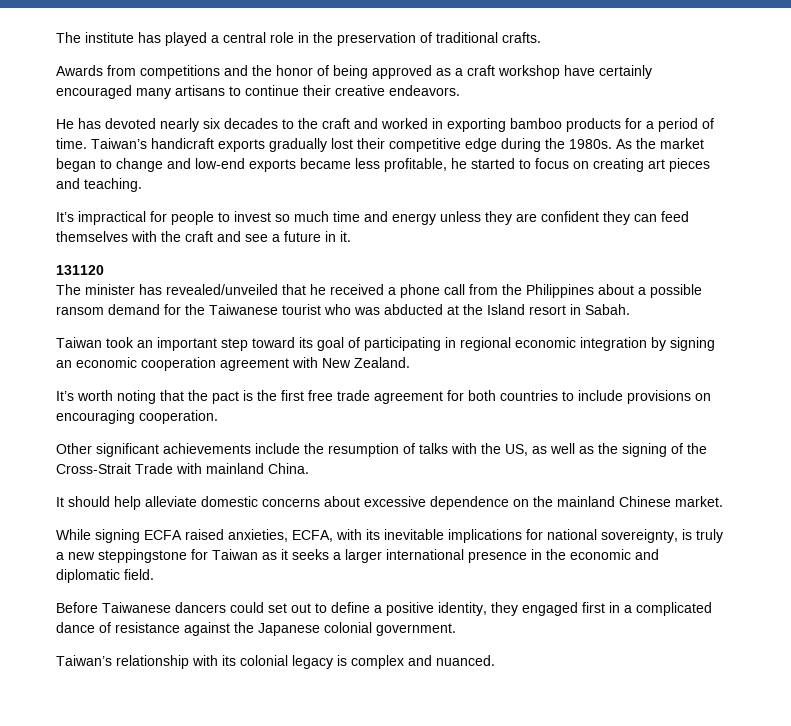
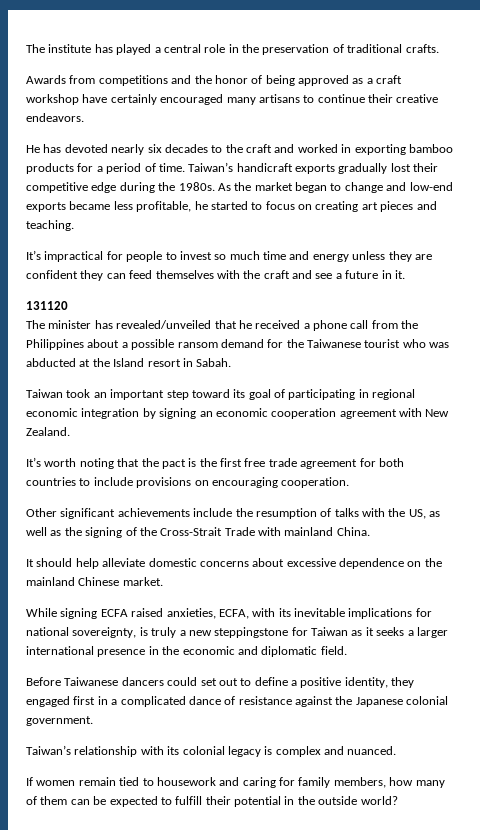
(495, 660) none -> [26,777,445,788] [26,796,398,807] // If women remain tied to housework and caring for family members, how many of them can be expected to fulfill their potential in the outside world?

